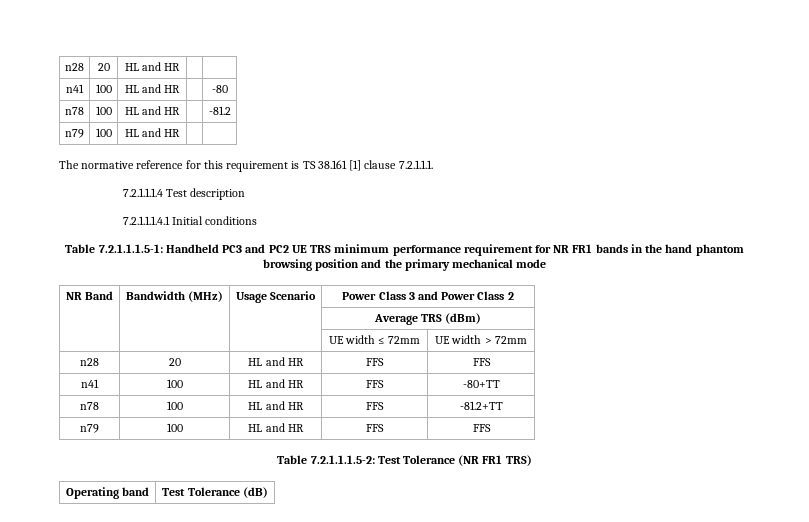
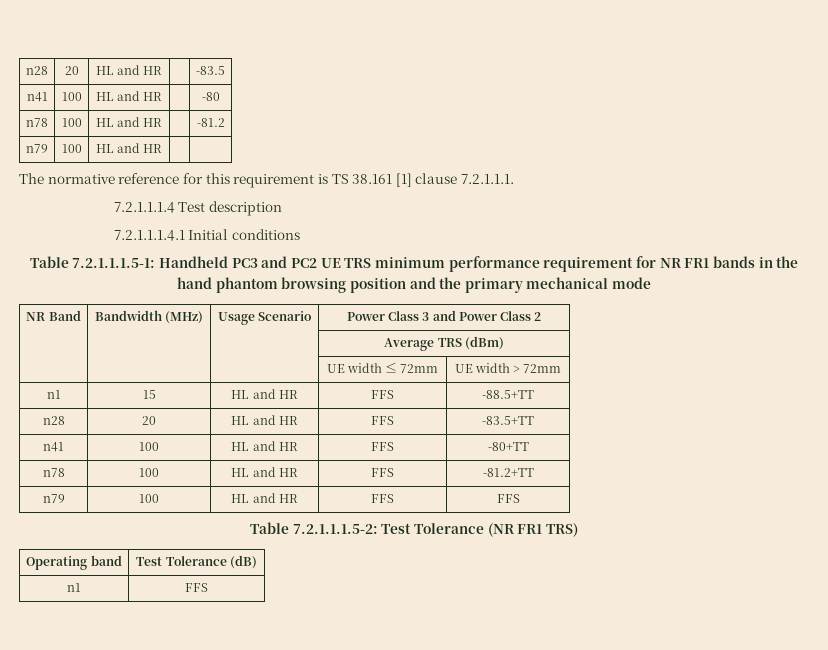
(181, 67) none -> [196,66,225,75] -83.5
(527, 340) none -> [46,390,61,399] [142,390,156,399] [231,389,298,399] [371,390,394,399] [482,390,534,399] // n1 | 15 | HL and HR | FFS | -88.5+TT
[472,358,491,366] FFS -> [482,416,534,425] -83.5+TT
(268, 492) none -> [67,583,81,592] [185,583,208,592] // n1 | FFS

